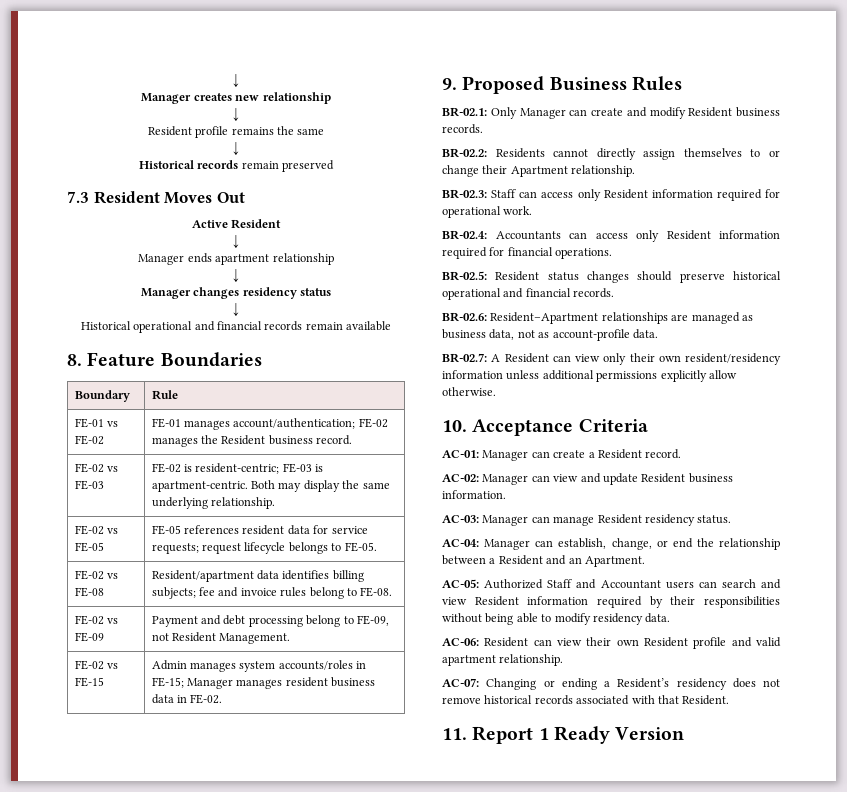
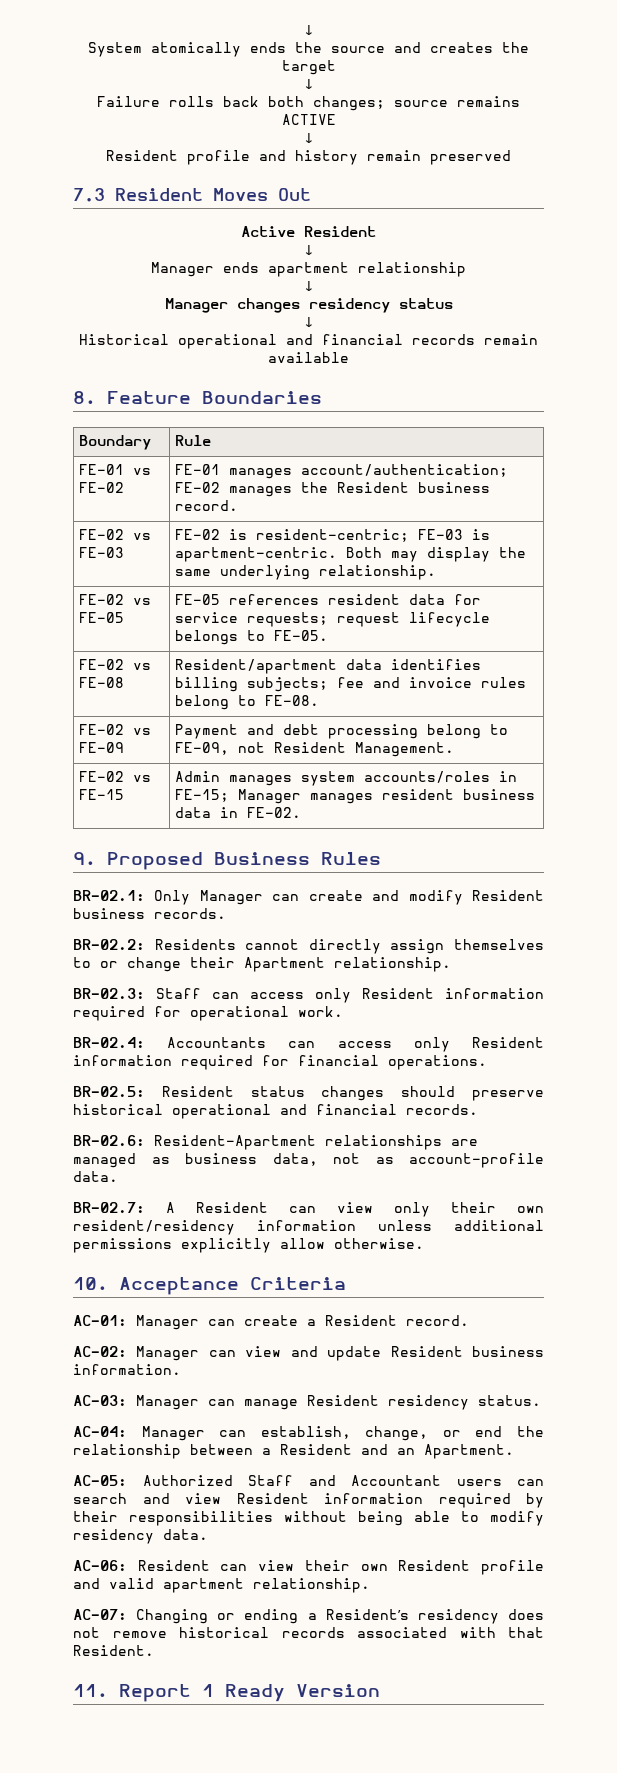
[233,74,239,87] [141,92,331,104] [233,108,239,121] [147,126,325,138] [233,142,239,155] [138,160,239,169] ↓ // Manager creates new relationship // ↓ // Resident profile remains the same // ↓ // Historical records -> [302,25,315,35] [88,42,529,57] [281,60,336,75] [302,79,315,89] [97,96,520,111] [281,114,336,125] [302,133,315,143] [106,150,358,165] ↓ // System atomically ends the source and creates the target // ↓ // Failure rolls back both changes; source remains ACTIVE // ↓ // Resident profile and history

